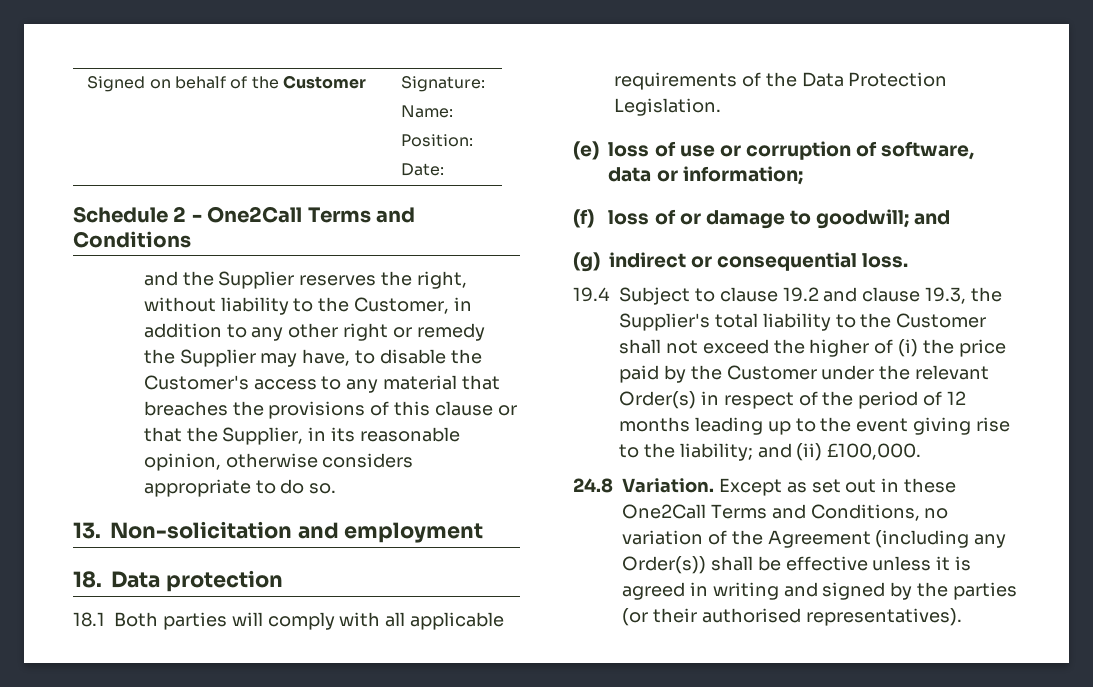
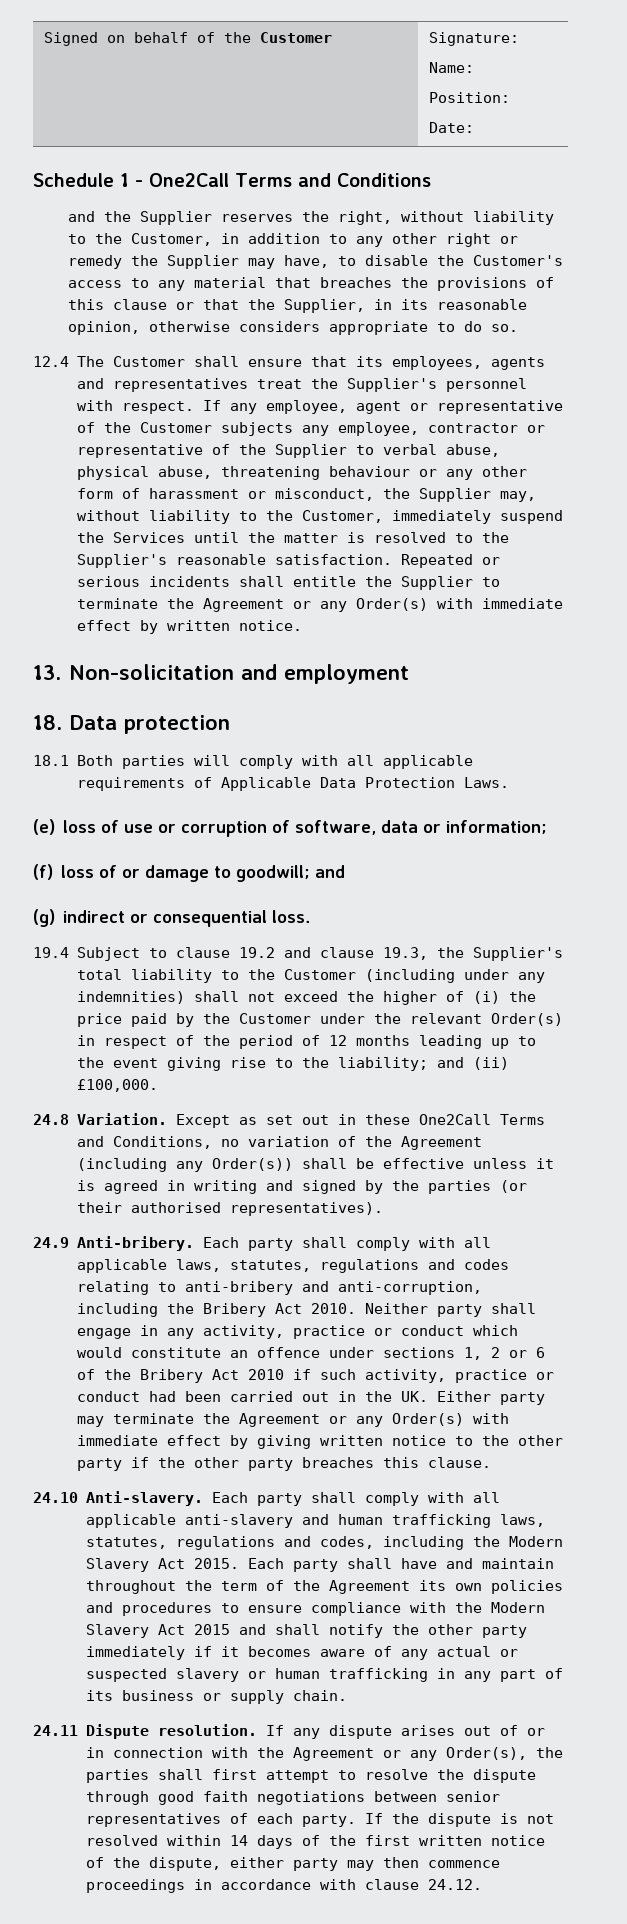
[173,206,187,222] 2 -> [120,173,129,187] 1
(337, 488) none -> [33,356,545,370] [76,378,527,392] [76,400,563,414] [76,422,545,436] [76,444,500,458] [76,466,527,480] [76,488,536,502] [76,510,563,524] [76,532,509,543] [76,554,500,568] [76,576,500,590] [76,598,563,612] [76,620,302,634] // 12.4 The Customer shall ensure that its employees, agents and representatives treat the Supplier's personnel with respect. If any employee, agent or representative of the Customer subjects any employee, contractor or representative of the Supplier to verbal abuse, physical abuse, threatening behaviour or any other form of harassment or misconduct, the Supplier may, without liability to the Customer, immediately suspend the Services until the matter is resolved to the Supplier's reasonable satisfaction. Repeated or serious incidents shall entitle the Supplier to terminate the Agreement or any Order(s) with immediate effect by written notice.
[765,72,797,87] the -> [220,777,311,791] Applicable
[614,98,721,116] Legislation. -> [463,777,509,788] Laws.
(987, 320) none -> [364,969,545,983] [76,991,185,1004] (including under any indemnities)
(962, 617) none -> [33,1236,491,1251] [76,1259,509,1273] [76,1281,482,1295] [76,1303,536,1317] [76,1325,518,1339] [76,1347,545,1360] [76,1369,554,1383] [76,1391,545,1405] [76,1413,509,1427] [76,1435,563,1449] [76,1457,491,1471] [33,1491,500,1506] [85,1514,545,1528] [85,1536,563,1550] [85,1558,554,1572] [85,1580,563,1594] [85,1602,545,1616] [85,1624,527,1638] [85,1646,518,1660] [85,1668,563,1682] [85,1690,347,1704] [33,1724,545,1739] [85,1747,563,1761] [85,1769,536,1783] [85,1791,500,1805] [85,1813,554,1827] [85,1835,545,1849] [85,1857,500,1871] [85,1879,482,1893] // 24.9 Anti-bribery. Each party shall comply with all applicable laws, statutes, regulations and codes relating to anti-bribery and anti-corruption, including the Bribery Act 2010. Neither party shall engage in any activity, practice or conduct which would constitute an offence under sections 1, 2 or 6 of the Bribery Act 2010 if such activity, practice or conduct had been carried out in the UK. Either party may terminate the Agreement or any Order(s) with immediate effect by giving written notice to the other party if the other party breaches this clause. // 24.10 Anti-slavery. Each party shall comply with all applicable anti-slavery and human trafficking laws, statutes, regulations and codes, including the Modern Slavery Act 2015. Each party shall have and maintain throughout the term of the Agreement its own policies and procedures to ensure compliance with the Modern Slavery Act 2015 and shall notify the other party immediately if it becomes aware of any actual or suspected slavery or human trafficking in any part of its business or supply chain. // 24.11 Dispute resolution. If any dispute arises out of or in connection with the Agreement or any Order(s), the parties shall first attempt to resolve the dispute through good faith negotiations between senior representatives of each party. If the dispute is not resolved within 14 days of the first written notice of the dispute, either party may then commence proceedings in accordance with clause 24.12.

